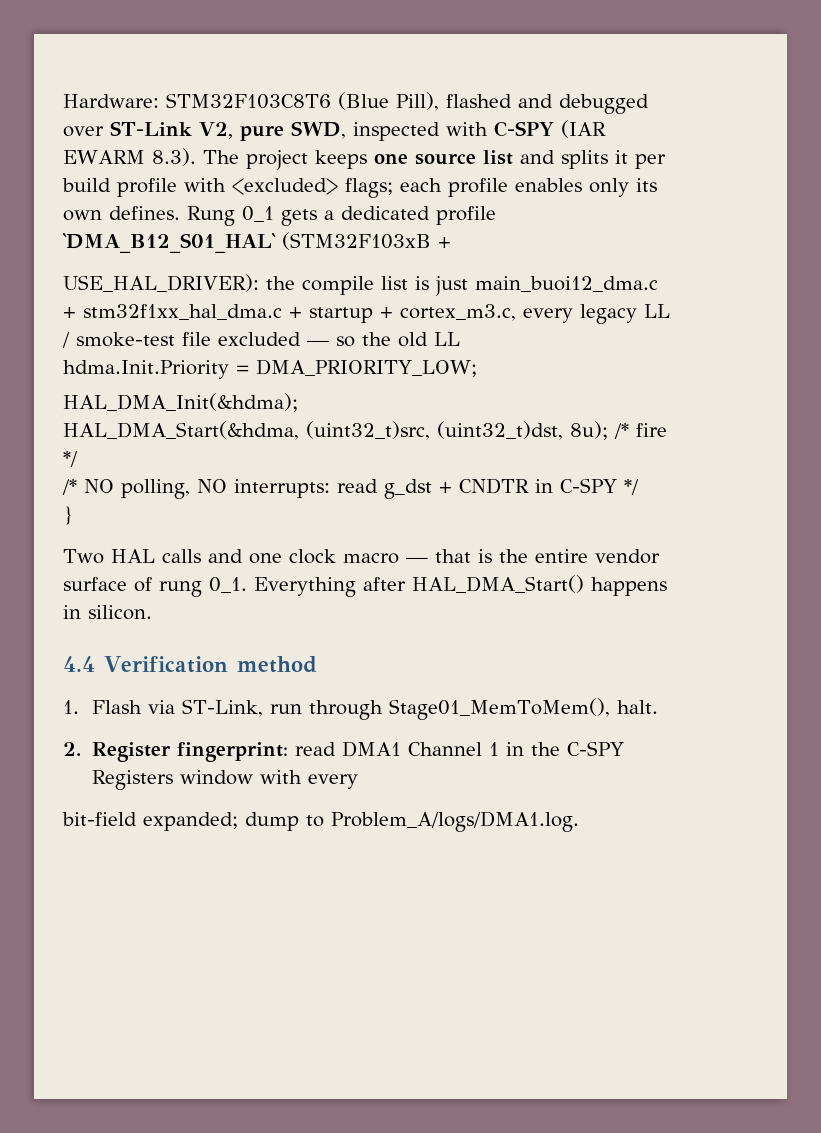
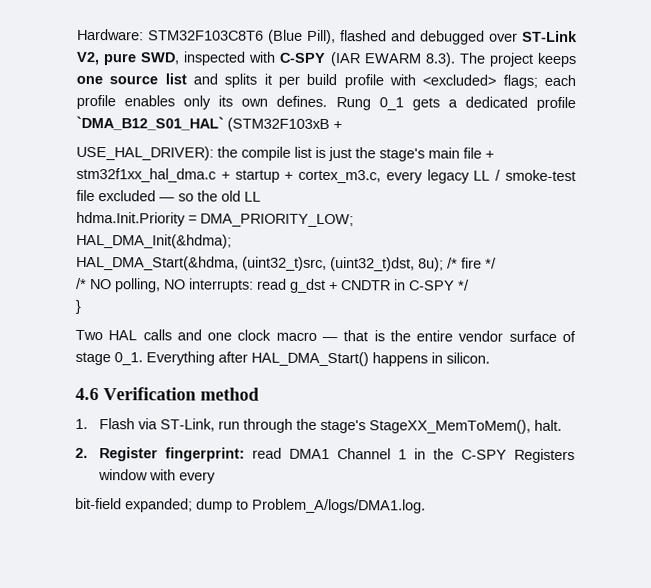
[475,276,658,292] main_buoi12_dma.c -> [355,147,482,162] the stage's main file
[159,581,202,597] rung -> [75,351,111,366] stage
[63,656,95,672] 4.4 -> [75,387,99,401] 4.6
[389,698,611,720] Stage01_MemToMem(), -> [296,418,532,434] the stage's StageXX_MemToMem(),

